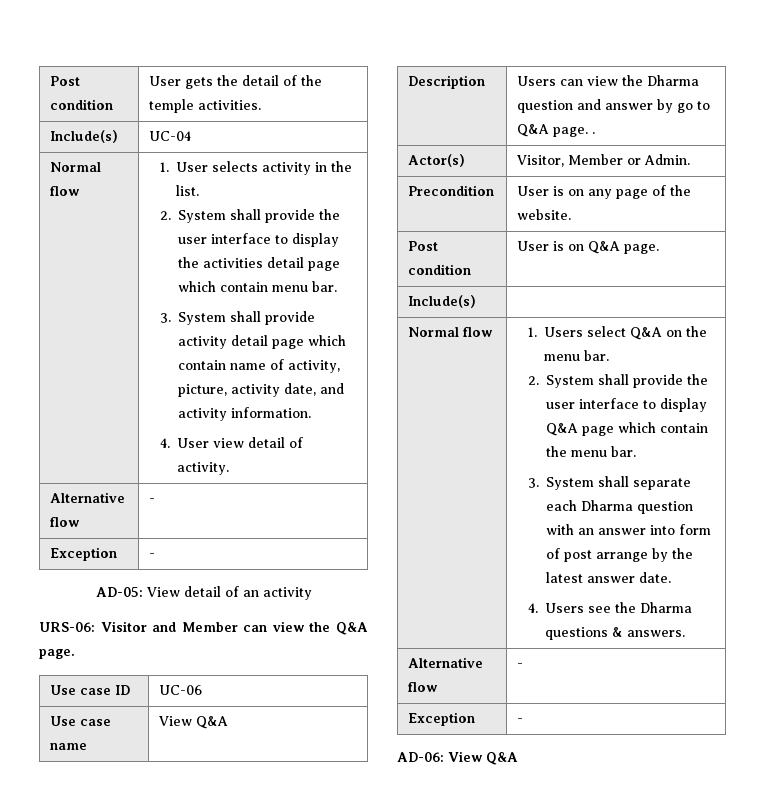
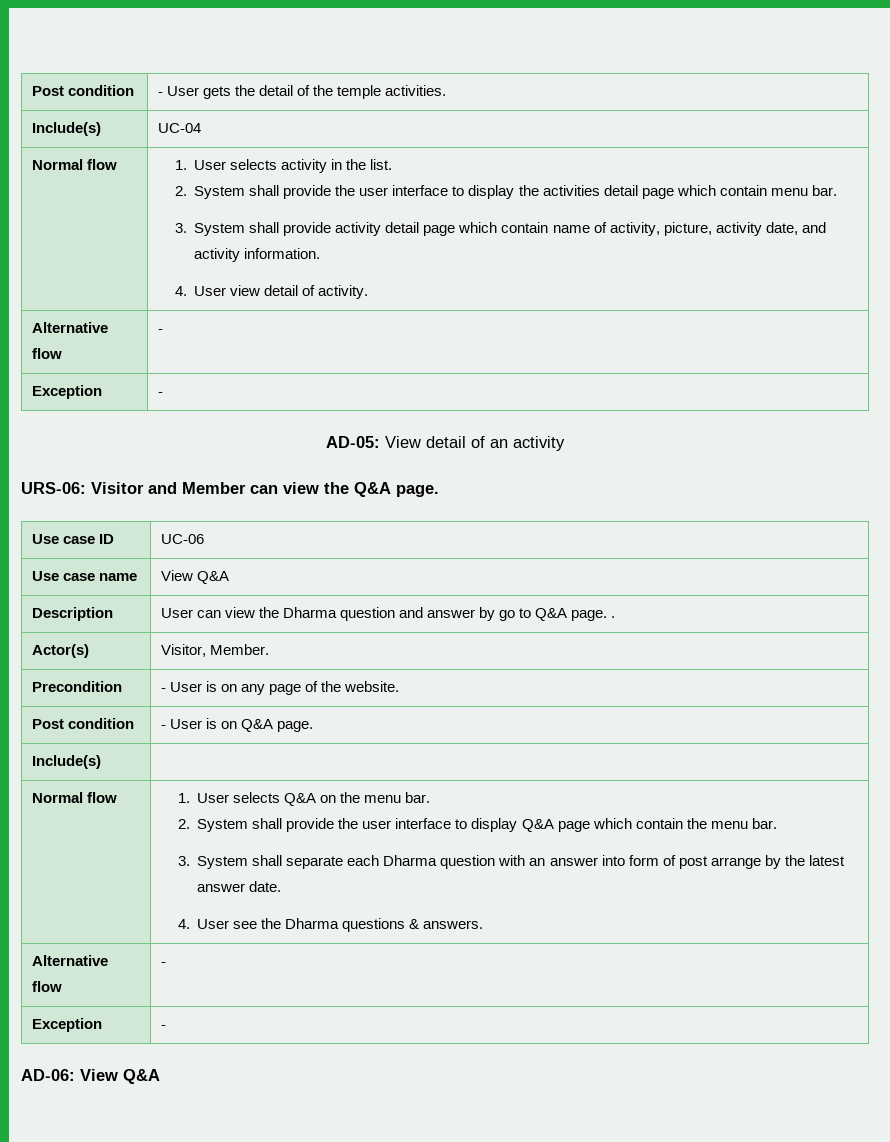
[49,76,80,86] [49,99,113,110] Post condition | -> [31,85,134,96] [157,92,163,96] Post condition | -
[516,76,556,86] Users -> [160,608,193,618] User
[567,154,690,165] Member or Admin. -> [209,644,269,655] Member.
(494, 190) none -> [160,688,166,692] -
(471, 269) none -> [160,725,166,729] -
[543,326,626,337] Users select -> [197,792,281,803] User selects
[544,603,584,613] Users -> [197,919,230,929] User

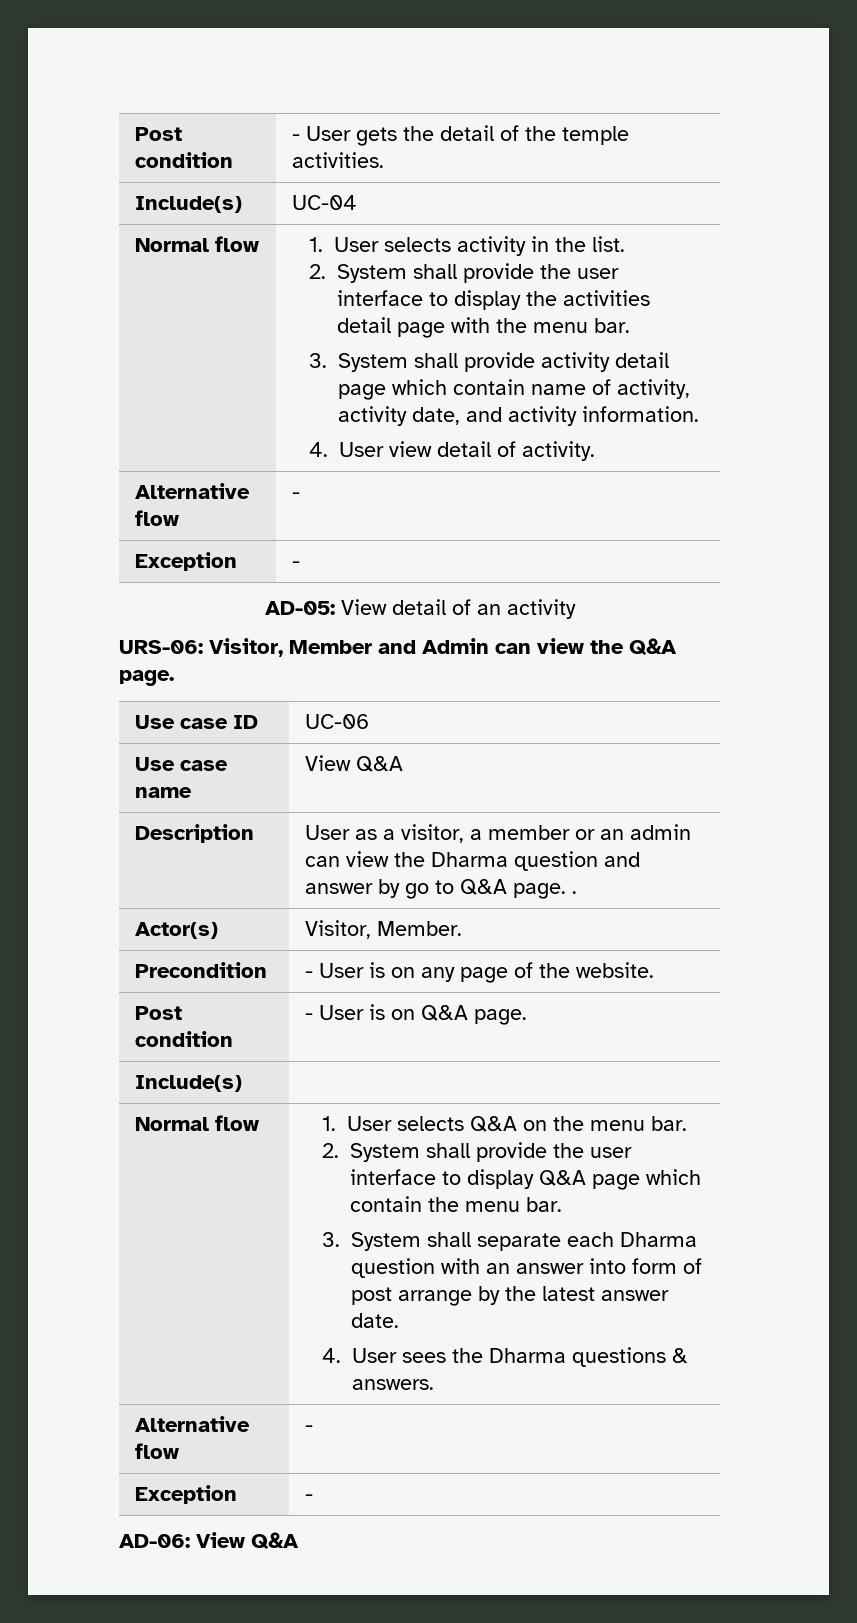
[676,185,767,196] which contain -> [450,317,527,333] with the
[663,222,712,236] picture, -> (690, 389) none
[91,482,246,494] Visitor and Member -> [209,638,489,657] Visitor, Member and Admin
(193, 613) none -> [355,824,692,843] as a visitor, a member or an admin
[233,921,258,929] see -> [401,1352,446,1363] sees

